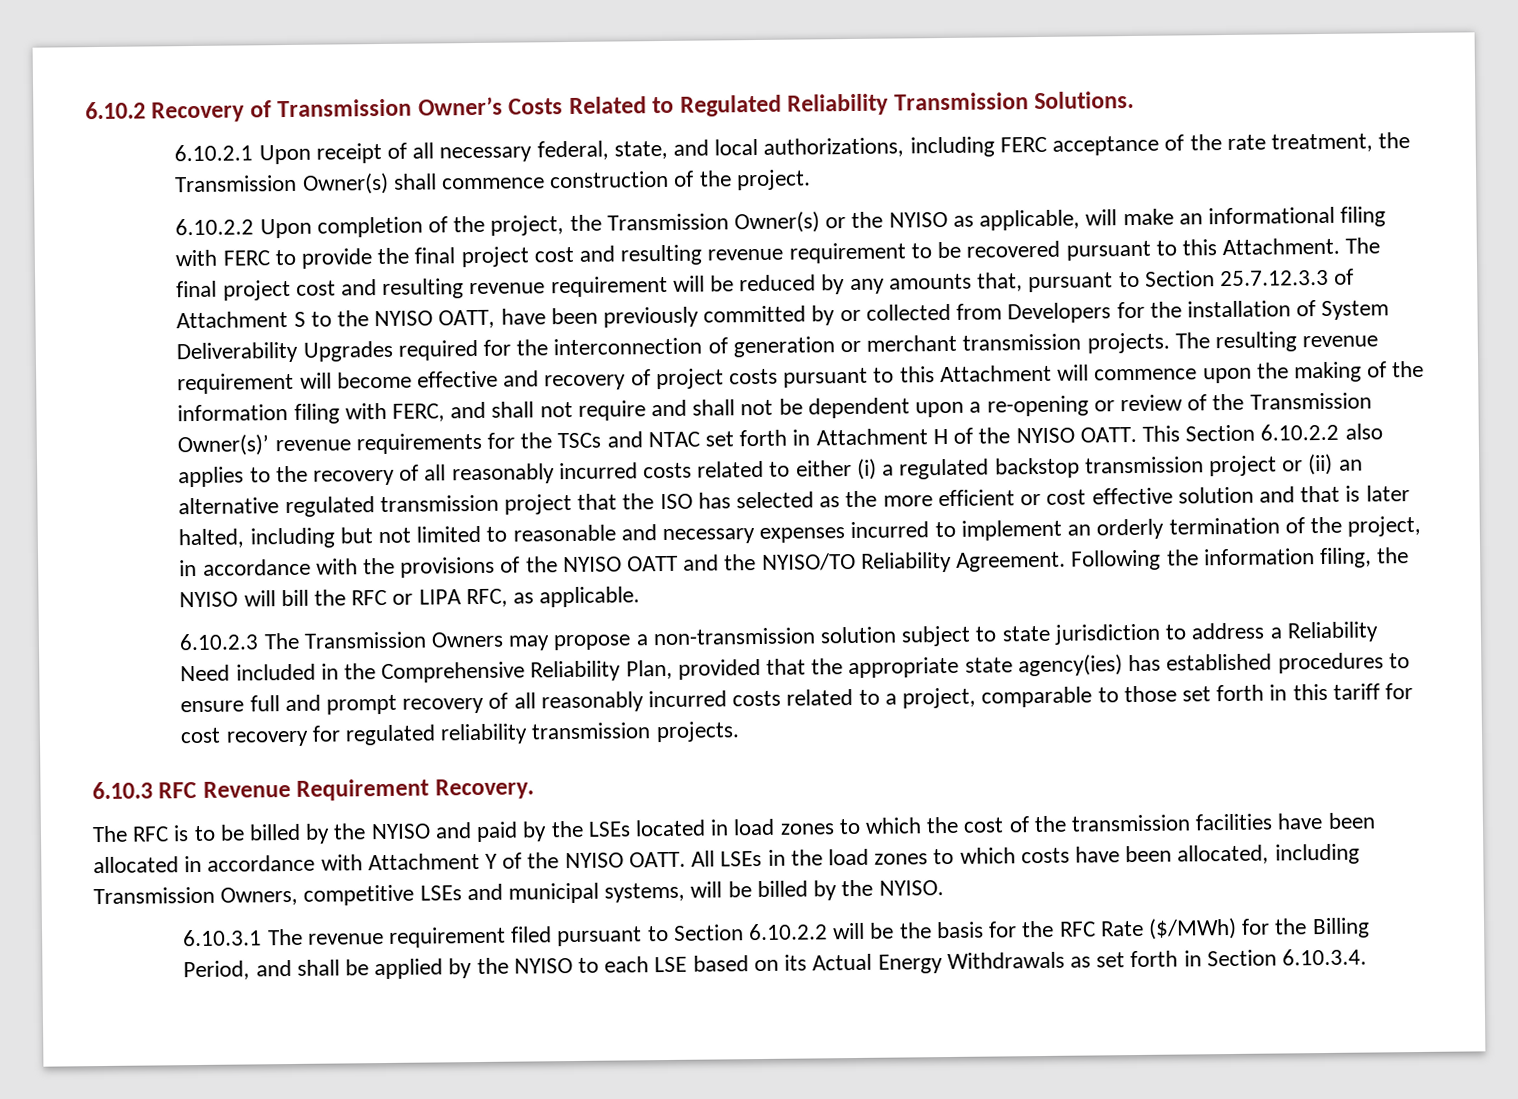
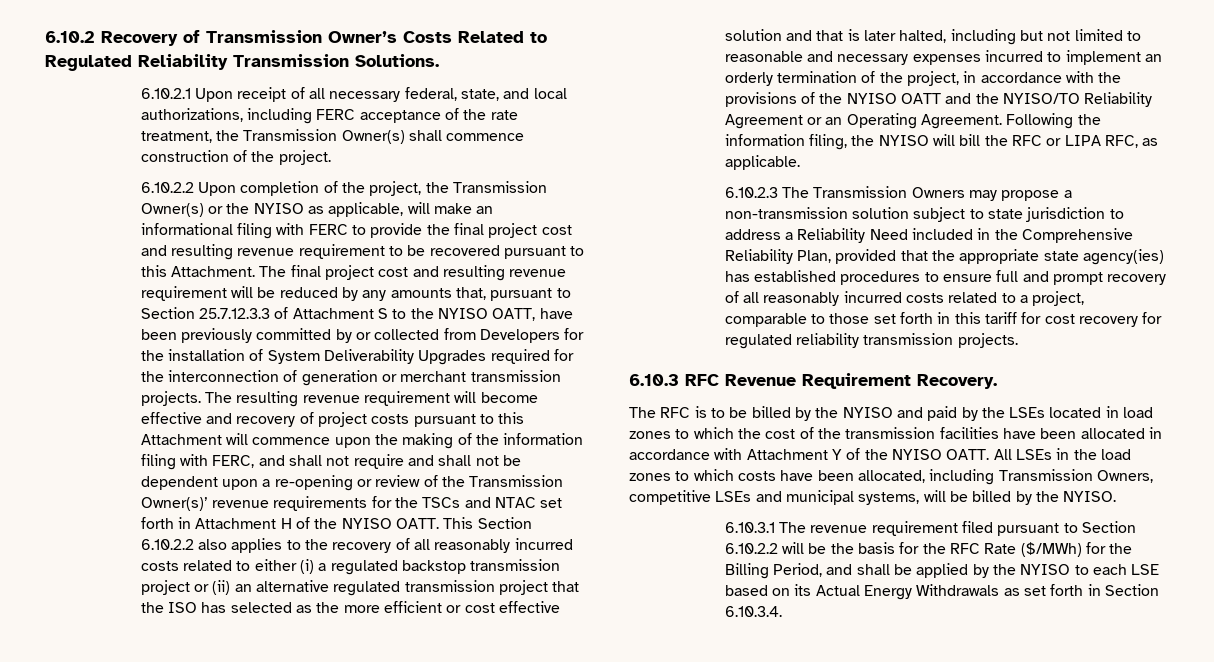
(952, 562) none -> [724,113,917,129] Agreement or an Operating

